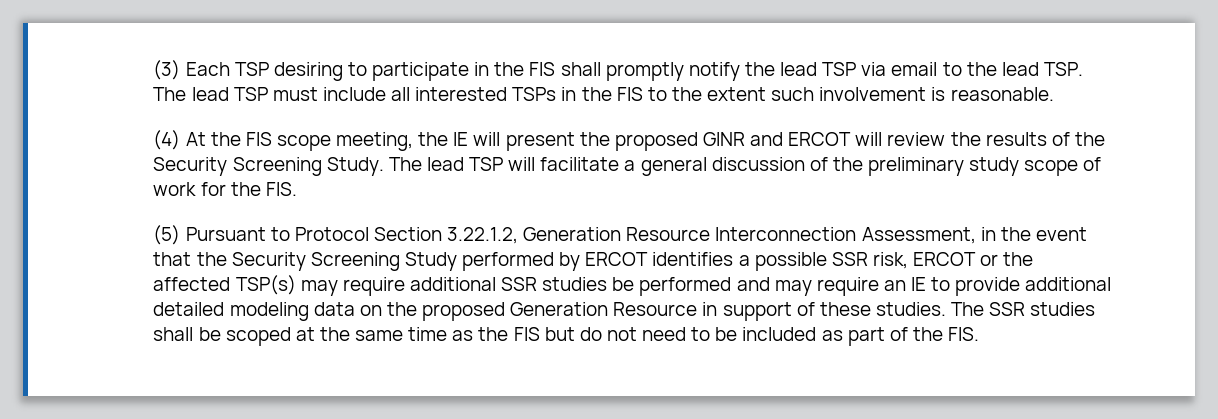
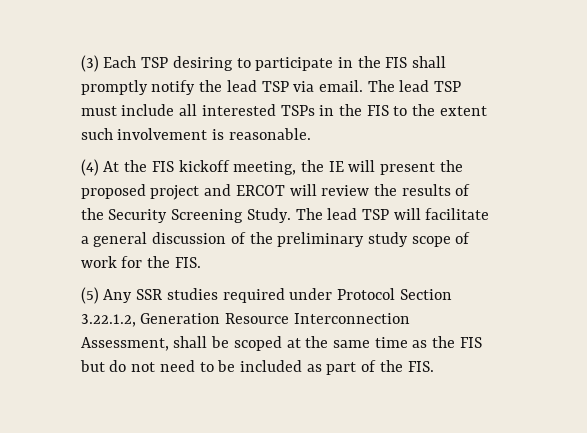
[891,62,1084,76] email to the lead TSP. -> [318,80,363,92] email.
[276,135,331,151] scope -> [178,160,230,172] kickoff
[702,132,745,146] GINR -> [150,185,200,200] project
[185,227,290,241] Pursuant to -> [103,288,333,303] Any SSR studies required under
[980,227,1087,241] [153,252,1034,271] [153,275,1112,296] [153,302,1096,321] in the event that the Security Screening Study performed by ERCOT identifies a possible SSR risk, ERCOT or the affected TSP(s) may require additional SSR studies be performed and may require an IE to provide additional detailed modeling data on the proposed Generation Resource in support of these studies. The SSR studies -> (169, 344) none

